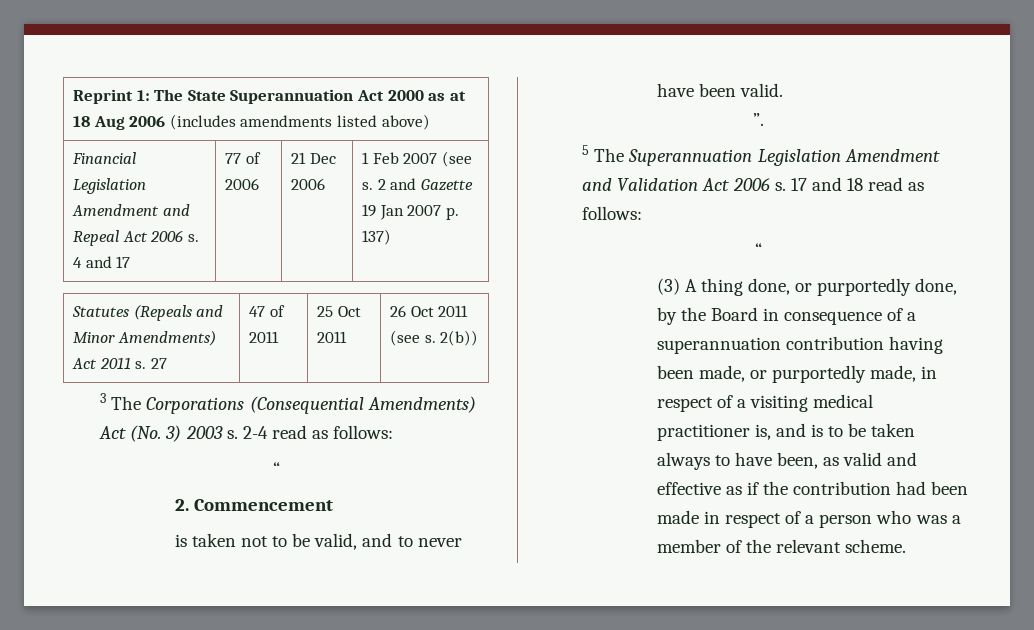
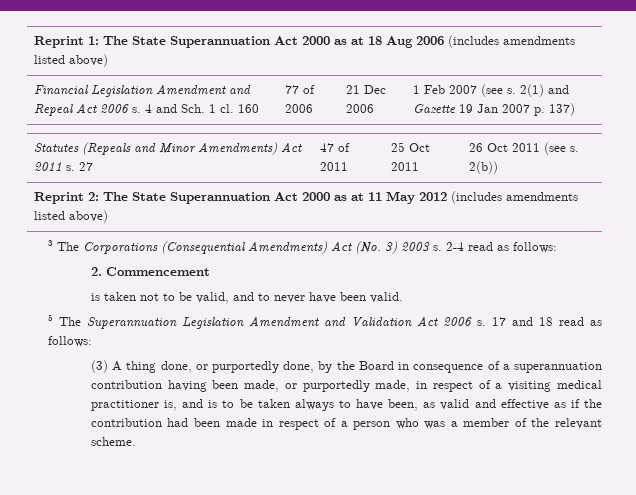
[116,256,131,268] 17 -> [181,104,260,113] Sch. 1 cl. 160
[377,179,386,190] 2 -> [520,84,545,97] 2(1)
(479, 338) none -> [34,191,579,204] [34,210,109,223] // Reprint 2: The State Superannuation Act 2000 as at 11 May 2012 (includes amendments listed above)
[272,462,280,475] // “ -> (558, 247) none
[752,113,764,126] // ”. -> (403, 297) none
[754,243,762,256] // “ -> (93, 341) none

